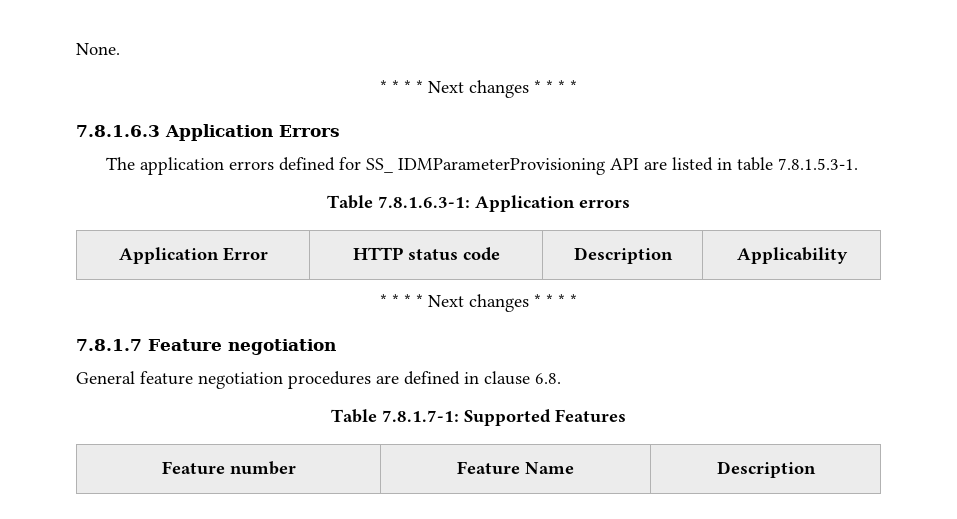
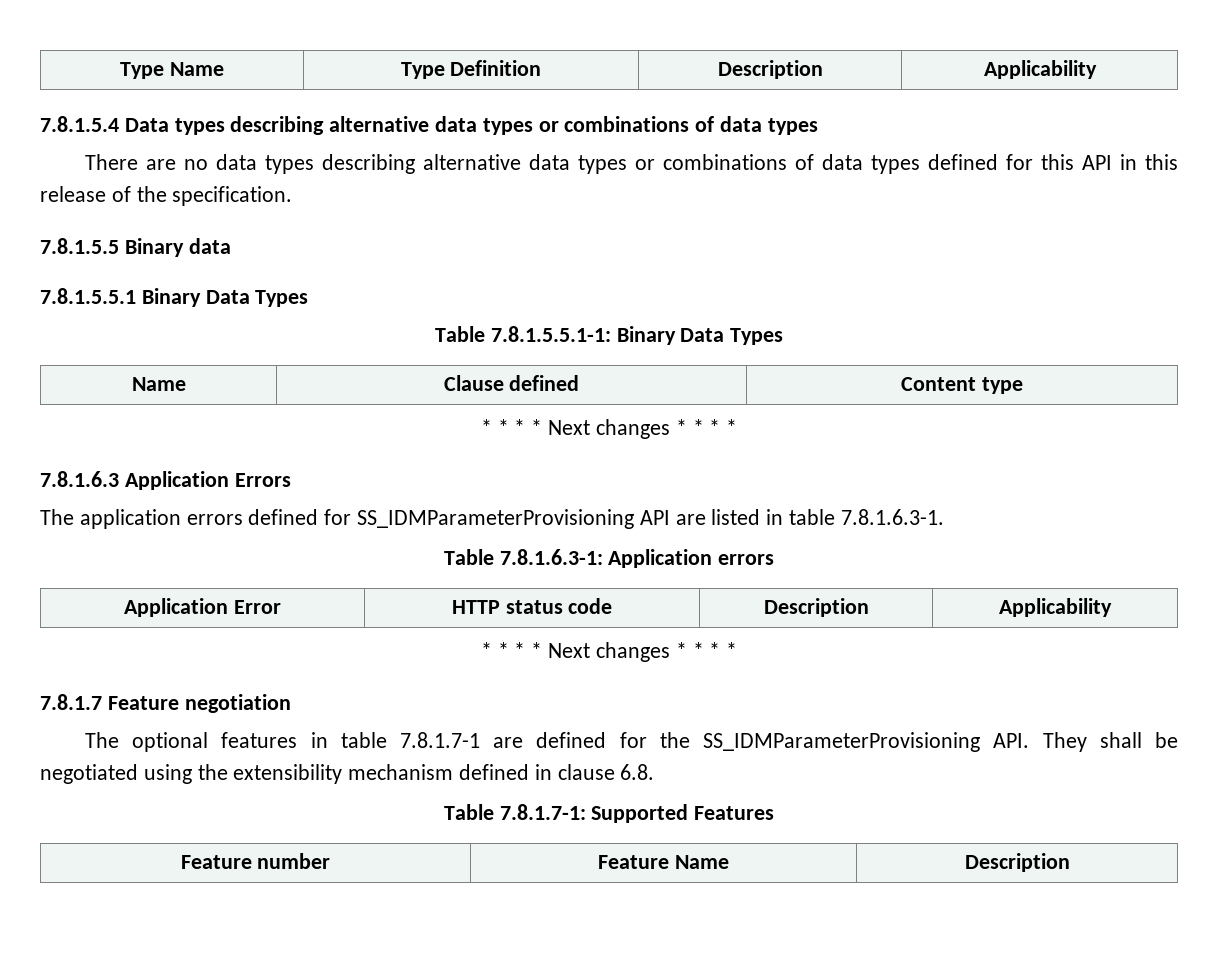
[76,43,120,55] None. -> [120,62,224,79] [400,60,542,79] [717,60,823,79] [983,60,1097,79] [40,116,818,135] [84,154,1179,174] [40,186,293,206] [40,238,231,257] [40,288,309,307] [434,326,784,345] [131,377,186,391] [443,375,580,391] [901,377,1023,394] Type Name | Type Definition | Description | Applicability // 7.8.1.5.4 Data types describing alternative data types or combinations of data types // There are no data types describing alternative data types or combinations of data types defined for this API in this release of the specification. // 7.8.1.5.5 Binary data // 7.8.1.5.5.1 Binary Data Types // Table 7.8.1.5.5.1-1: Binary Data Types // Name | Clause defined | Content type
[366,158,606,175] SS_ IDMParameterProvisioning -> [357,509,635,529] SS_IDMParameterProvisioning
[778,158,859,170] 7.8.1.5.3-1. -> [840,509,944,525] 7.8.1.6.3-1.
[76,371,399,389] General feature negotiation procedures are -> [84,732,1178,752] [40,764,454,784] The optional features in table 7.8.1.7-1 are defined for the SS_IDMParameterProvisioning API. They shall be negotiated using the extensibility mechanism

